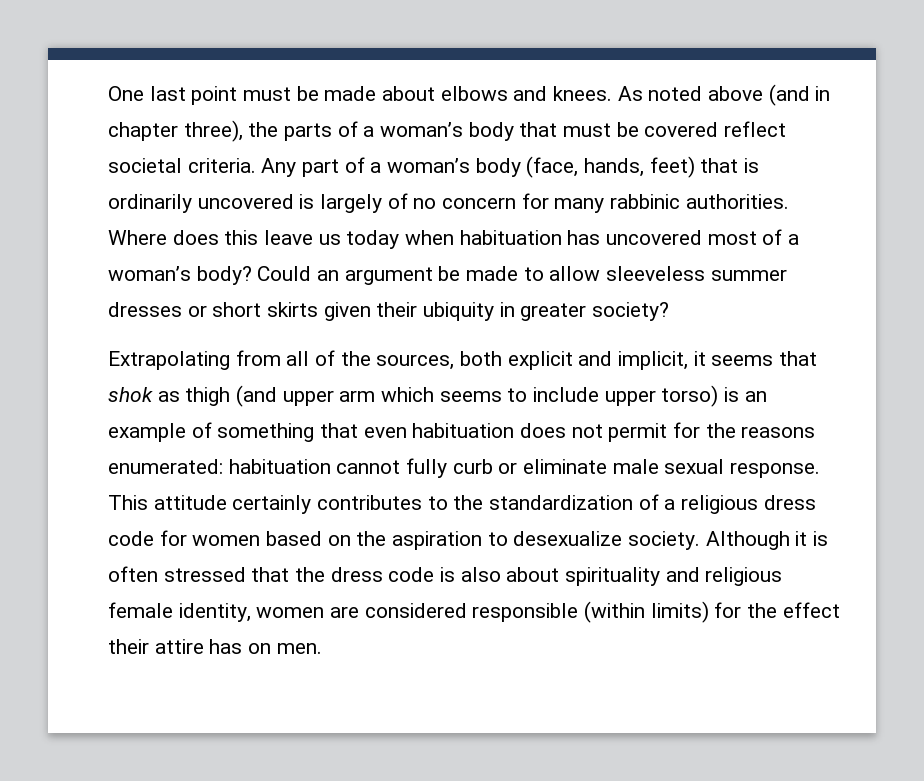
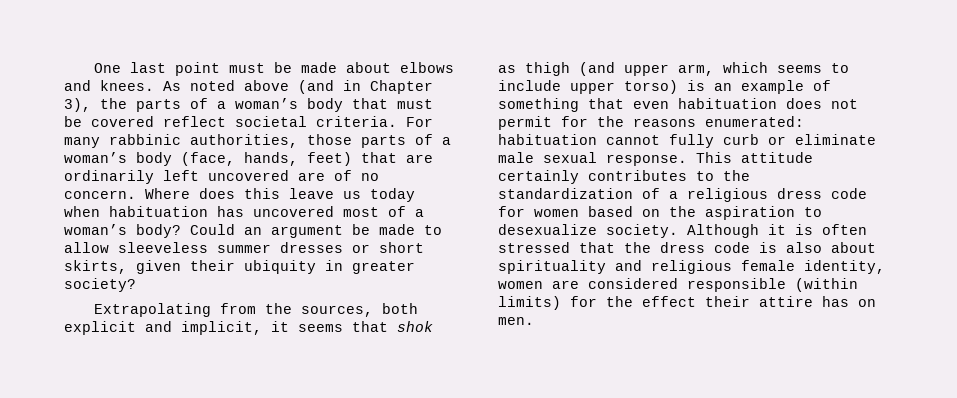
[108,120,243,142] chapter three), -> [370,80,433,94] [64,98,91,112] Chapter 3),
[261,158,340,177] Any part -> [406,117,433,127] [64,134,406,148] For many rabbinic authorities, those parts
[744,158,760,173] [108,193,789,213] is ordinarily uncovered is largely of no concern for many rabbinic authorities. -> [406,154,433,163] [64,170,379,184] [64,190,136,199] are ordinarily left uncovered are of no concern.
[267,302,319,317] skirts -> [64,260,127,274] skirts,
[286,350,336,366] all of -> (256, 308) none
[339,390,376,402] arm -> [678,64,714,76] arm,

